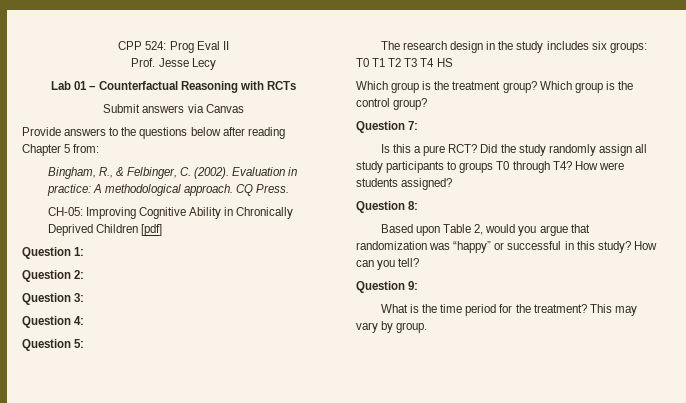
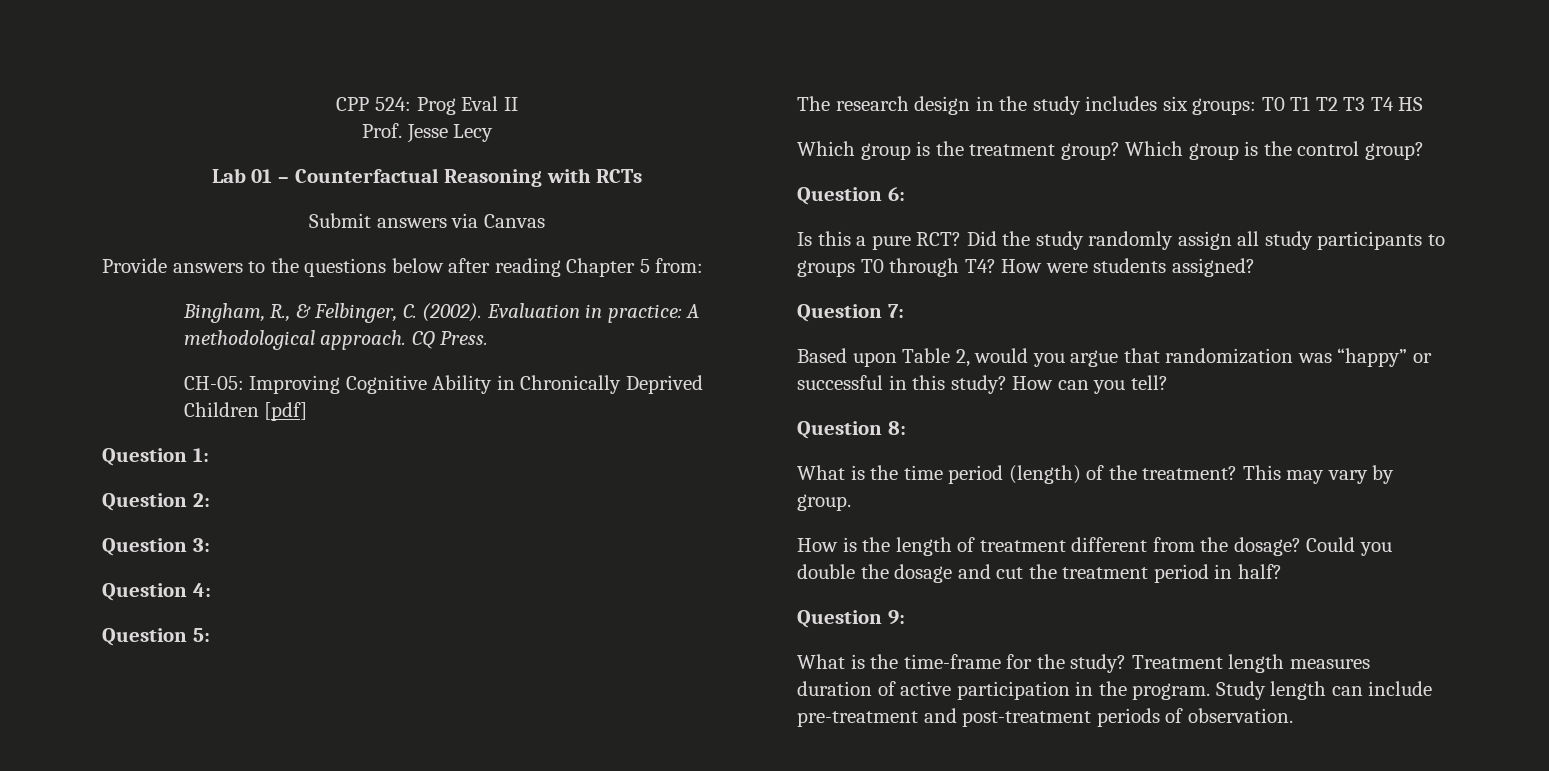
[408,121,419,130] 7: -> [887,187,905,201] 6:
[408,201,419,210] 8: -> [887,304,904,318] 7:
[408,281,419,290] 9: -> [887,421,906,435] 8:
[499,304,513,313] for -> [1008,465,1105,484] (length) of
(428, 327) none -> [797,537,1392,556] [797,564,1282,583] [797,610,905,628] [797,654,1370,673] [797,681,1433,700] [797,708,1293,727] // How is the length of treatment different from the dosage? Could you double the dosage and cut the treatment period in half? // Question 9: // What is the time-frame for the study? Treatment length measures duration of active participation in the program. Study length can include pre-treatment and post-treatment periods of observation.

